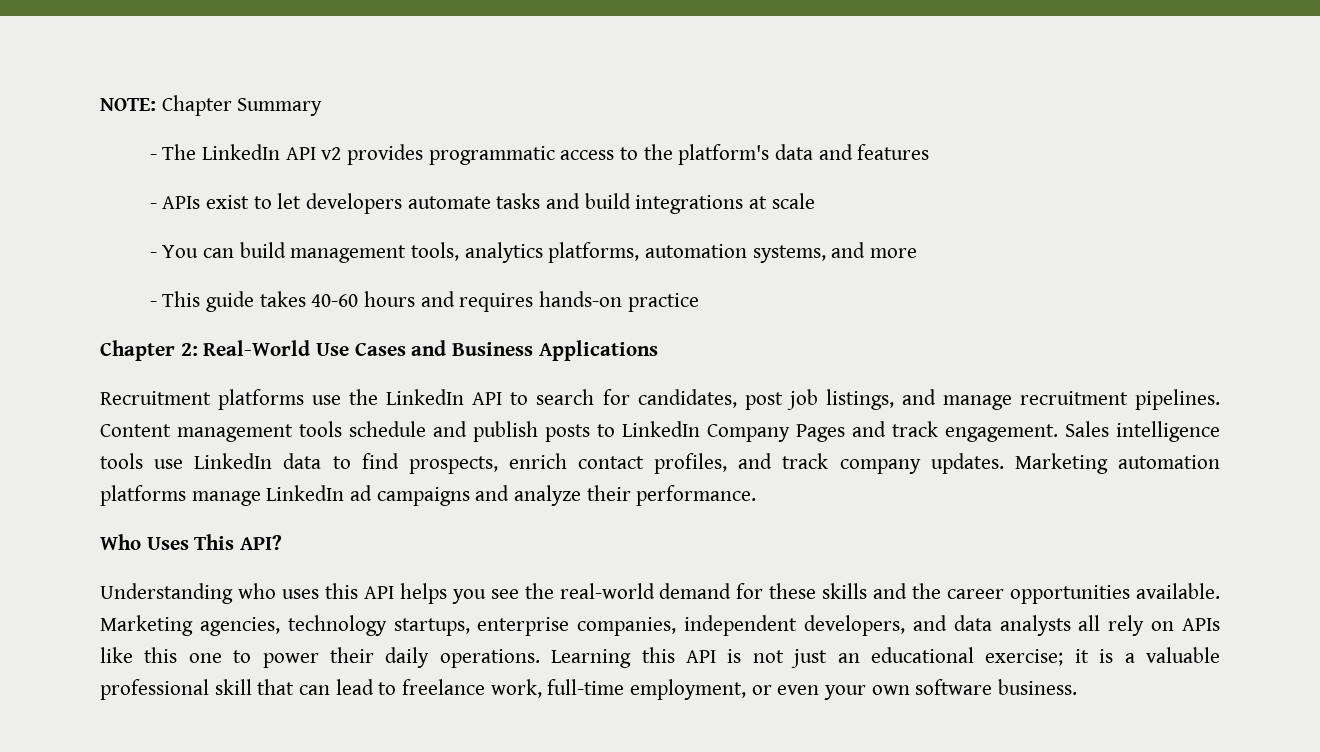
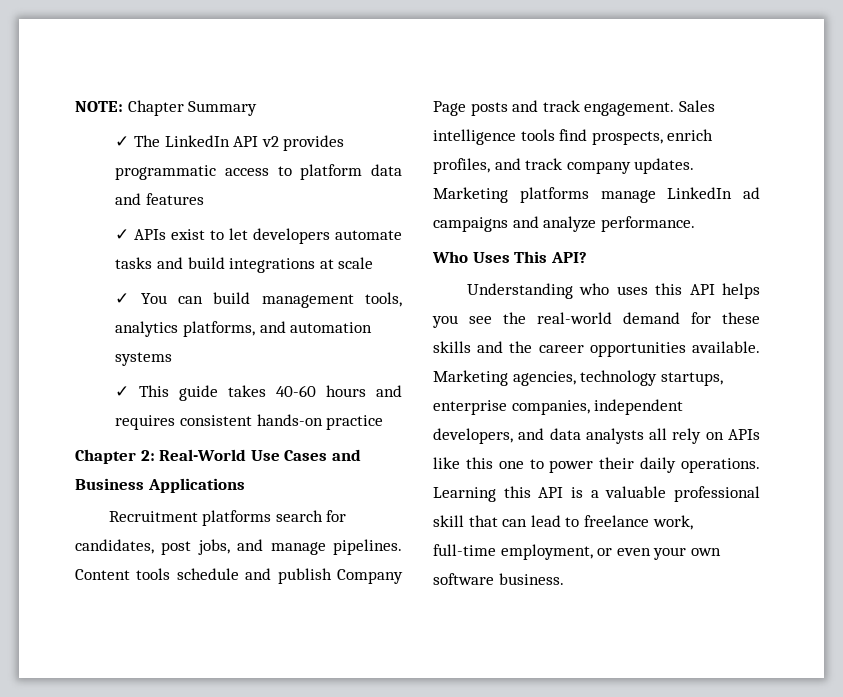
[149,154,157,160] - -> [115,136,130,147] ✓
[643,144,770,165] the platform's -> [300,164,363,180] platform
[149,203,157,209] - -> [115,229,130,240] ✓
[149,252,157,258] - -> [115,293,130,304] ✓
[644,242,917,263] [149,301,157,307] automation systems, and more // - -> [259,321,373,333] [115,352,173,366] [115,386,130,397] and automation systems // ✓
(534, 302) none -> [180,415,253,426] consistent
[312,389,529,405] use the LinkedIn API to -> (272, 518) none
[786,389,894,410] job listings, -> [197,539,230,555] jobs,
[1019,391,1128,405] recruitment -> (326, 548) none
[177,424,293,442] management -> (130, 574) none
[545,421,845,442] posts to LinkedIn Company Pages -> [337,569,403,584] [433,101,508,116] Company Page posts
[154,453,351,469] use LinkedIn data to -> (555, 135) none
[578,456,645,469] contact -> (714, 135) none
[1118,455,1220,469] automation -> (508, 195) none
[586,485,631,501] their -> (597, 224) none
[752,647,1114,668] not just an educational exercise; it is -> (583, 492) none

